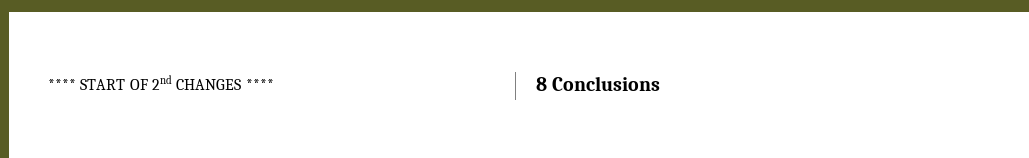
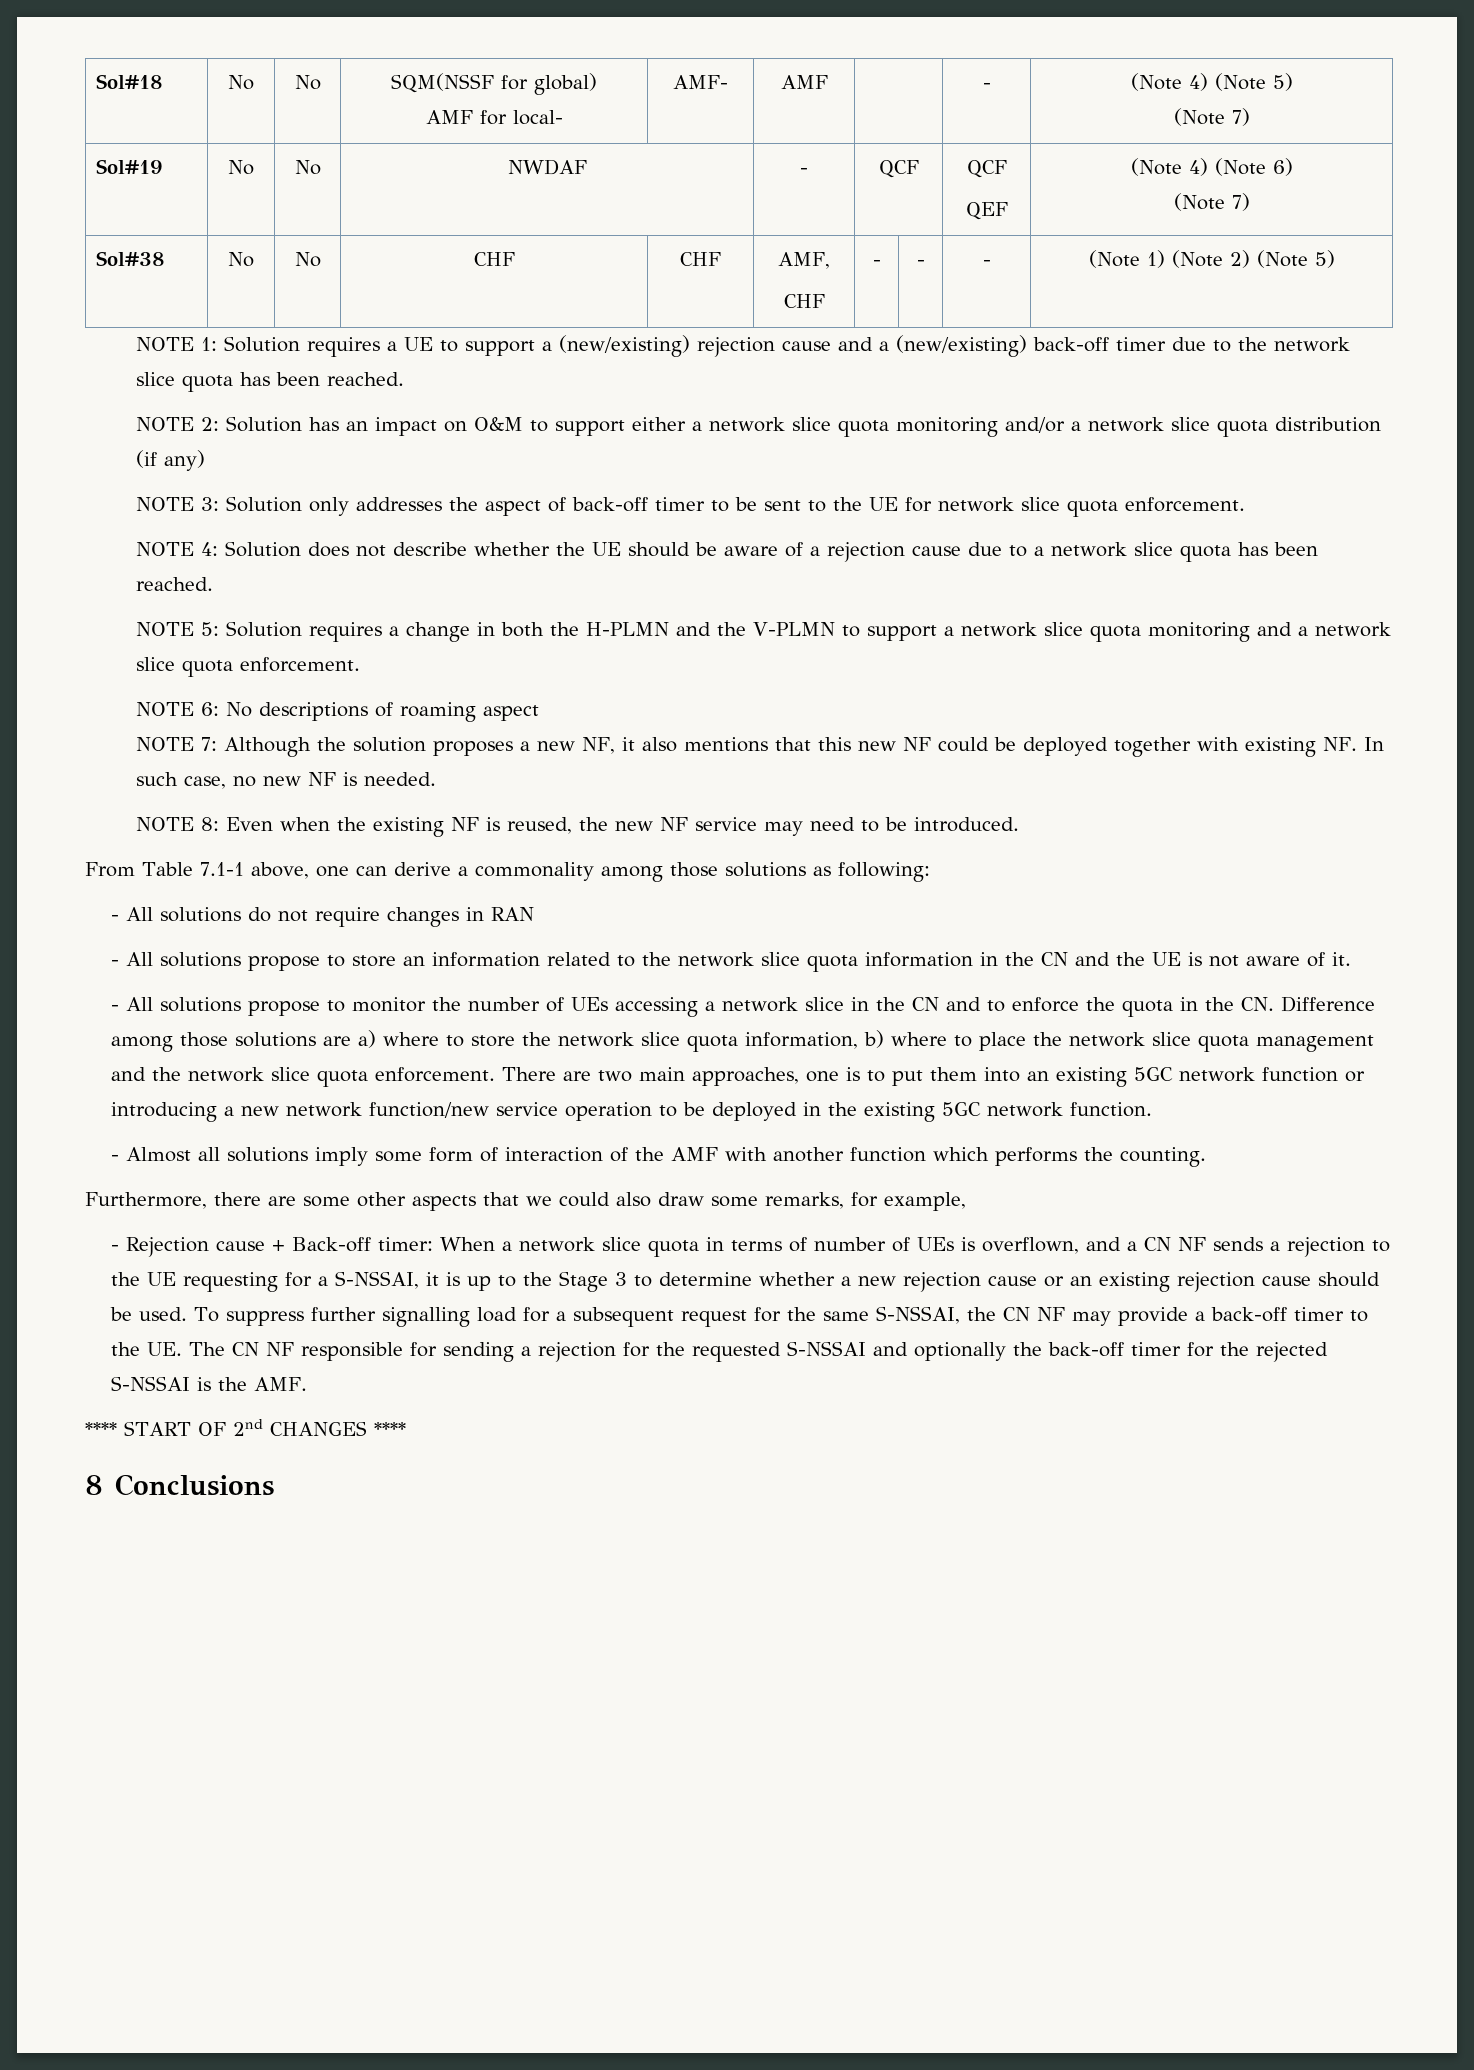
(48, 84) none -> [96,74,163,89] [228,75,254,90] [294,75,321,90] [391,73,597,95] [425,110,563,125] [673,75,728,89] [780,75,828,89] [982,83,991,89] [1130,73,1293,91] [1173,108,1250,126] [96,159,164,174] [228,160,254,175] [294,160,321,175] [507,159,587,175] [800,168,808,174] [878,160,919,178] [966,160,1007,178] [965,202,1008,220] [1130,158,1293,176] [1173,193,1250,211] [96,251,165,266] [228,252,254,267] [294,252,321,267] [473,252,515,266] [680,252,721,266] [778,252,831,269] [783,294,825,308] [872,260,881,266] [916,260,925,266] [982,260,991,266] [1088,250,1335,268] [136,335,1351,357] [136,372,405,392] [136,416,1382,437] [136,450,206,471] [136,496,1246,517] [136,541,1319,562] [136,577,214,591] [136,621,1392,642] [136,657,361,677] [136,702,540,722] [136,737,1385,757] [136,772,437,789] [136,817,1020,837] [85,862,930,882] [110,907,534,927] [110,952,1351,972] [110,996,1375,1017] [110,1030,1374,1052] [110,1067,1365,1087] [110,1102,1152,1122] [110,1147,1206,1167] [85,1192,966,1211] [110,1237,1390,1257] [110,1271,1380,1292] [109,1306,1368,1327] [110,1341,1328,1362] [110,1376,307,1391] Sol#18 | No | No | SQM(NSSF for global) // AMF for local- | AMF- | AMF | | - | (Note 4) (Note 5) // (Note 7) // Sol#19 | No | No | NWDAF | - | QCF | QCF // QEF | (Note 4) (Note 6) // (Note 7) // Sol#38 | No | No | CHF | CHF | AMF, // CHF | - | - | - | (Note 1) (Note 2) (Note 5) // NOTE 1: Solution requires a UE to support a (new/existing) rejection cause and a (new/existing) back-off timer due to the network slice quota has been reached. // NOTE 2: Solution has an impact on O&M to support either a network slice quota monitoring and/or a network slice quota distribution (if any) // NOTE 3: Solution only addresses the aspect of back-off timer to be sent to the UE for network slice quota enforcement. // NOTE 4: Solution does not describe whether the UE should be aware of a rejection cause due to a network slice quota has been reached. // NOTE 5: Solution requires a change in both the H-PLMN and the V-PLMN to support a network slice quota monitoring and a network slice quota enforcement. // NOTE 6: No descriptions of roaming aspect // NOTE 7: Although the solution proposes a new NF, it also mentions that this new NF could be deployed together with existing NF. In such case, no new NF is needed. // NOTE 8: Even when the existing NF is reused, the new NF service may need to be introduced. // From Table 7.1-1 above, one can derive a commonality among those solutions as following: // - All solutions do not require changes in RAN // - All solutions propose to store an information related to the network slice quota information in the CN and the UE is not aware of it. // - All solutions propose to monitor the number of UEs accessing a network slice in the CN and to enforce the quota in the CN. Difference among those solutions are a) where to store the network slice quota information, b) where to place the network slice quota management and the network slice quota enforcement. There are two main approaches, one is to put them into an existing 5GC network function or introducing a new network function/new service operation to be deployed in the existing 5GC network function. // - Almost all solutions imply some form of interaction of the AMF with another function which performs the counting. // Furthermore, there are some other aspects that we could also draw some remarks, for example, // - Rejection cause + Back-off timer: When a network slice quota in terms of number of UEs is overflown, and a CN NF sends a rejection to the UE requesting for a S-NSSAI, it is up to the Stage 3 to determine whether a new rejection cause or an existing rejection cause should be used. To suppress further signalling load for a subsequent request for the same S-NSSAI, the CN NF may provide a back-off timer to the UE. The CN NF responsible for sending a rejection for the requested S-NSSAI and optionally the back-off timer for the rejected S-NSSAI is the AMF. //

